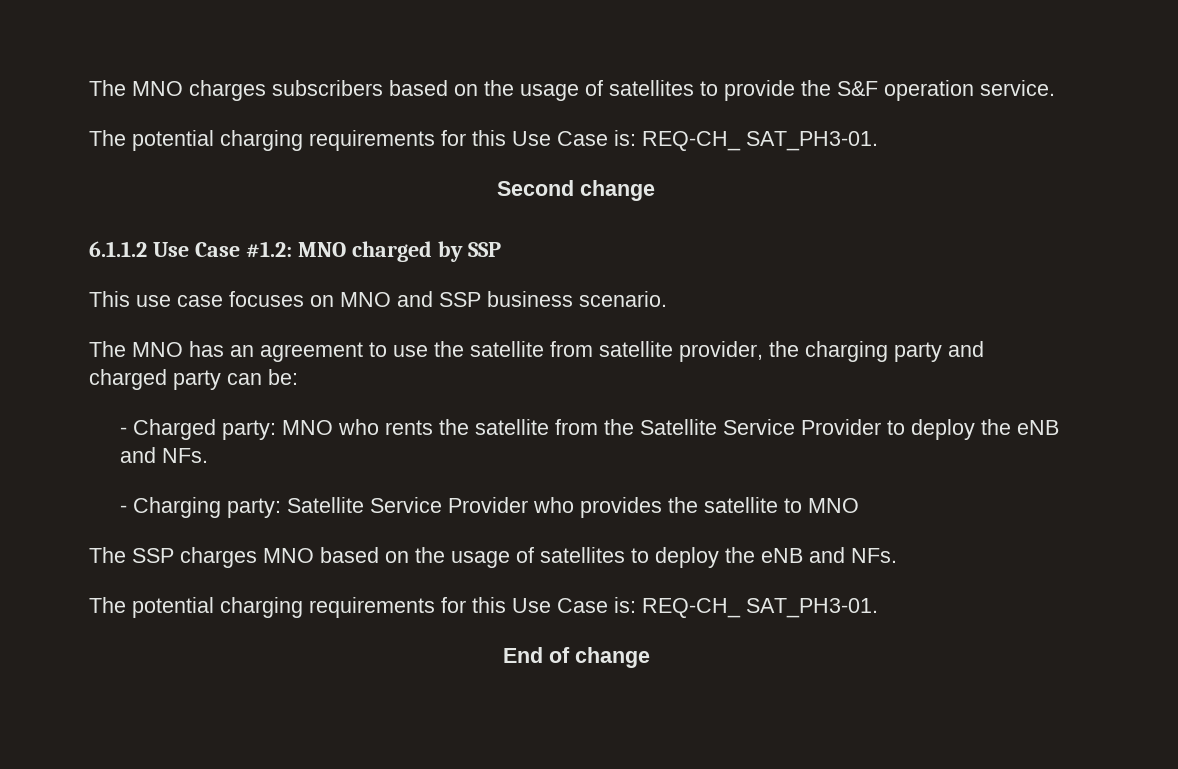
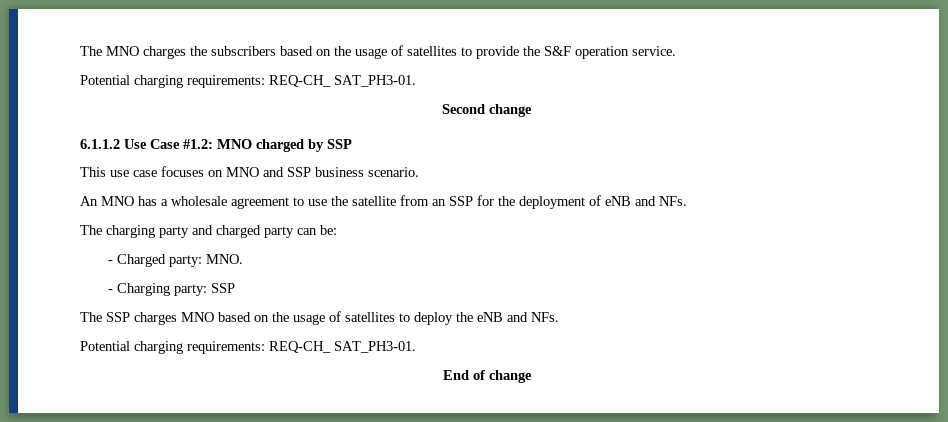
(266, 90) none -> [190,46,207,56] the
[89,130,636,151] The potential charging requirements for this Use Case is: -> [80,75,265,88] Potential charging requirements:
[89,341,126,357] The -> [80,196,98,206] An
[230,345,254,357] an -> [161,196,227,206] a wholesale
[599,341,799,362] satellite provider, the -> [432,195,687,209] [80,225,102,235] an SSP for the deployment of eNB and NFs. // The
[281,419,1059,440] [119,447,208,463] [119,497,859,518] MNO who rents the satellite from the Satellite Service Provider to deploy the eNB and NFs. // - Charging party: Satellite Service Provider who provides the satellite to MNO -> [205,254,243,264] [107,283,235,296] MNO. // - Charging party: SSP
[89,597,636,618] The potential charging requirements for this Use Case is: -> [80,341,265,354] Potential charging requirements:

